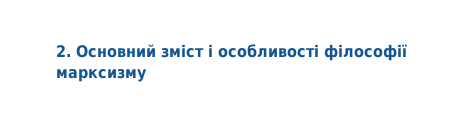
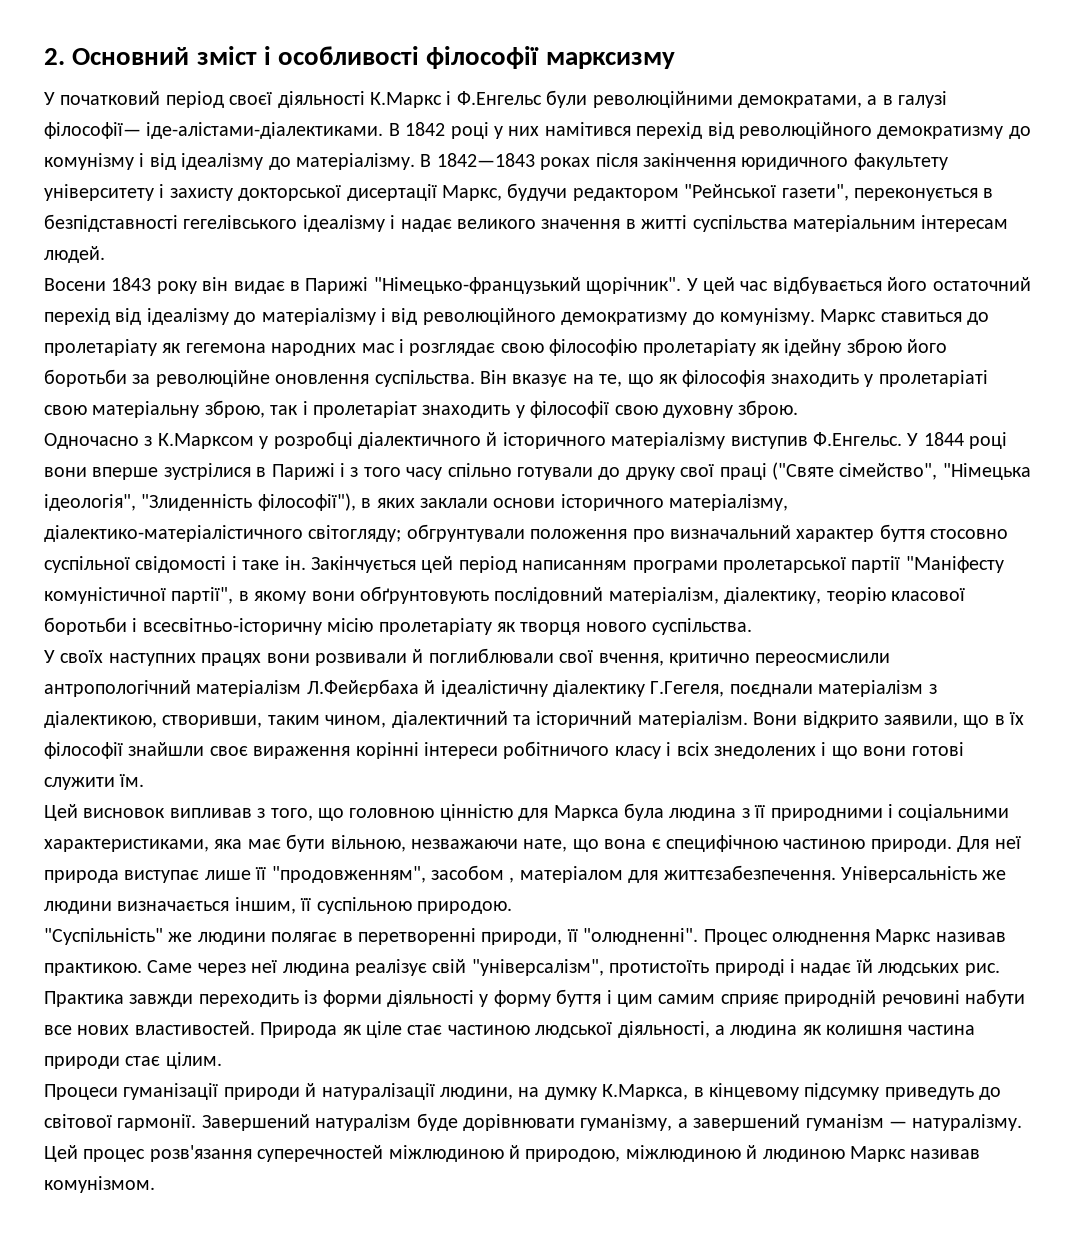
(147, 75) none -> [44,90,948,108] [44,122,1031,139] [44,153,948,170] [44,183,994,201] [44,214,1009,232] [44,246,105,263] [44,276,1031,294] [44,308,990,325] [44,338,948,356] [44,369,988,387] [44,400,799,418] [44,431,1008,449] [44,462,1031,480] [44,493,789,511] [44,524,1009,542] [44,556,1004,573] [44,586,965,604] [44,617,753,635] [44,648,891,666] [44,679,937,697] [44,711,1025,728] [44,741,964,759] [44,774,145,790] [44,803,1010,821] [44,834,1021,852] [44,865,1007,883] [44,897,512,914] [44,928,1006,945] [44,959,1000,976] [44,989,1025,1007] [44,1021,975,1038] [44,1052,222,1069] [44,1083,1002,1100] [44,1113,1023,1131] [44,1145,981,1162] [44,1176,155,1193] // У початковий період своєї діяльності К.Маркс і Ф.Енгельс були революційними демократами, а в галузі філософії— іде-алістами-діалектиками. В 1842 році у них намітився перехід від революційного демократизму до комунізму і від ідеалізму до матеріалізму. В 1842—1843 роках після закінчення юридичного факультету університету і захисту докторської дисертації Маркс, будучи редактором "Рейнської газети", переконується в безпідставності гегелівського ідеалізму і надає великого значення в житті суспільства матеріальним інтересам людей. // Восени 1843 року він видає в Парижі "Німецько-французький щорічник". У цей час відбувається його остаточний перехід від ідеалізму до матеріалізму і від революційного демократизму до комунізму. Маркс ставиться до пролетаріату як гегемона народних мас і розглядає свою філософію пролетаріату як ідейну зброю його боротьби за революційне оновлення суспільства. Він вказує на те, що як філософія знаходить у пролетаріаті свою матеріальну зброю, так і пролетаріат знаходить у філософії свою духовну зброю. // Одночасно з К.Марксом у розробці діалектичного й історичного матеріалізму виступив Ф.Енгельс. У 1844 році вони вперше зустрілися в Парижі і з того часу спільно готували до друку свої праці ("Святе сімейство", "Німецька ідеологія", "Злиденність філософії"), в яких заклали основи історичного матеріалізму, діалектико-матеріалістичного світогляду; обгрунтували положення про визначальний характер буття стосовно суспільної свідомості і таке ін. Закінчується цей період написанням програми пролетарської партії "Маніфесту комуністичної партії", в якому вони обґрунтовують послідовний матеріалізм, діалектику, теорію класової боротьби і всесвітньо-історичну місію пролетаріату як творця нового суспільства. // У своїх наступних працях вони розвивали й поглиблювали свої вчення, критично переосмислили антропологічний матеріалізм Л.Фейєрбаха й ідеалістичну діалектику Г.Гегеля, поєднали матеріалізм з діалектикою, створивши, таким чином, діалектичний та історичний матеріалізм. Вони відкрито заявили, що в їх філософії знайшли своє вираження корінні інтереси робітничого класу і всіх знедолених і що вони готові служити їм. // Цей висновок випливав з того, що головною цінністю для Маркса була людина з її природними і соціальними характеристиками, яка має бути вільною, незважаючи нате, що вона є специфічною частиною природи. Для неї природа виступає лише її "продовженням", засобом , матеріалом для життєзабезпечення. Універсальність же людини визначається іншим, її суспільною природою. // "Суспільність" же людини полягає в перетворенні природи, її "олюдненні". Процес олюднення Маркс називав практикою. Саме через неї людина реалізує свій "універсалізм", протистоїть природі і надає їй людських рис. Практика завжди переходить із форми діяльності у форму буття і цим самим сприяє природній речовині набути все нових властивостей. Природа як ціле стає частиною людської діяльності, а людина як колишня частина природи стає цілим. // Процеси гуманізації природи й натуралізації людини, на думку К.Маркса, в кінцевому підсумку приведуть до світової гармонії. Завершений натуралізм буде дорівнювати гуманізму, а завершений гуманізм — натуралізму. Цей процес розв'язання суперечностей міжлюдиною й природою, міжлюдиною й людиною Маркс називав комунізмом.

